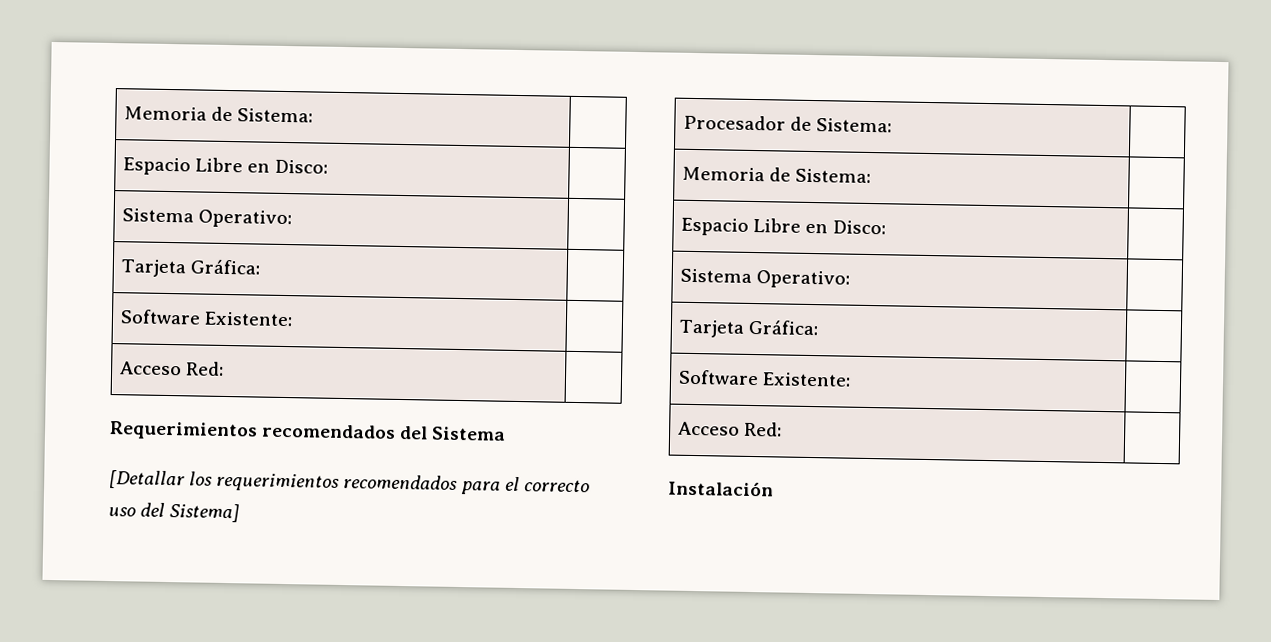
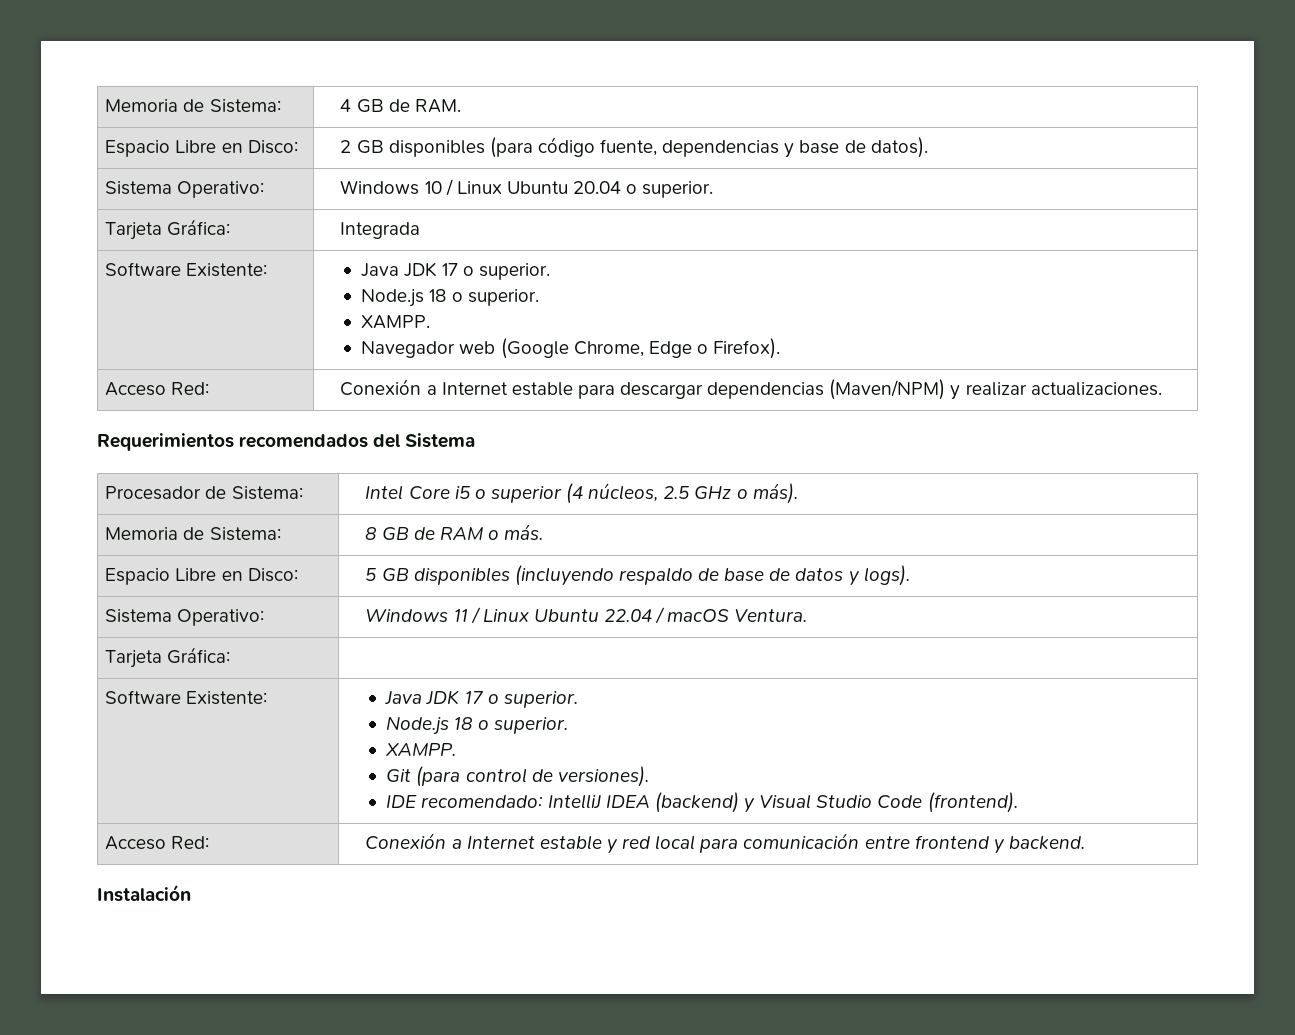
[124,106,314,123] [123,157,328,176] [122,208,293,229] [121,259,261,278] [120,309,294,327] [120,361,225,376] [109,421,507,441] [109,470,590,495] [108,502,241,523] [683,114,893,133] [682,166,872,184] [681,217,886,236] [680,268,851,289] [679,319,820,338] [678,369,852,387] [678,421,783,437] Memoria de Sistema: | // Espacio Libre en Disco: | // Sistema Operativo: | // Tarjeta Gráfica: | // Software Existente: | // Acceso Red: | // Requerimientos recomendados del Sistema // [Detallar los requerimientos recomendados para el correcto uso del Sistema] // Procesador de Sistema: | // Memoria de Sistema: | // Espacio Libre en Disco: | // Sistema Operativo: | // Tarjeta Gráfica: | // Software Existente: | // Acceso Red: | -> [105,99,281,113] [340,99,461,113] [105,140,298,157] [340,137,928,158] [105,181,265,198] [340,179,714,198] [105,219,231,240] [340,222,421,239] [105,262,268,277] [361,262,550,280] [361,289,539,307] [361,315,431,329] [361,338,781,359] [105,382,210,396] [340,379,1162,400] [97,433,476,451] [105,486,303,500] [365,483,798,504] [105,527,281,541] [365,524,544,540] [105,568,298,585] [365,565,910,586] [105,609,265,626] [365,607,808,624] [105,647,231,668] [105,690,268,705] [385,691,578,708] [386,716,568,735] [385,743,457,756] [386,766,649,787] [386,792,1018,813] [105,836,210,850] [365,833,1085,854] Memoria de Sistema: | 4 GB de RAM. // Espacio Libre en Disco: | 2 GB disponibles (para código fuente, dependencias y base de datos). // Sistema Operativo: | Windows 10 / Linux Ubuntu 20.04 o superior. // Tarjeta Gráfica: | Integrada // Software Existente: | Java JDK 17 o superior. // Node.js 18 o superior. // XAMPP. // Navegador web (Google Chrome, Edge o Firefox). // Acceso Red: | Conexión a Internet estable para descargar dependencias (Maven/NPM) y realizar actualizaciones. // Requerimientos recomendados del Sistema // Procesador de Sistema: | Intel Core i5 o superior (4 núcleos, 2.5 GHz o más). // Memoria de Sistema: | 8 GB de RAM o más. // Espacio Libre en Disco: | 5 GB disponibles (incluyendo respaldo de base de datos y logs). // Sistema Operativo: | Windows 11 / Linux Ubuntu 22.04 / macOS Ventura. // Tarjeta Gráfica: | // Software Existente: | Java JDK 17 o superior. // Node.js 18 o superior. // XAMPP. // Git (para control de versiones). // IDE recomendado: IntelliJ IDEA (backend) y Visual Studio Code (frontend). // Acceso Red: | Conexión a Internet estable y red local para comunicación entre frontend y backend.

